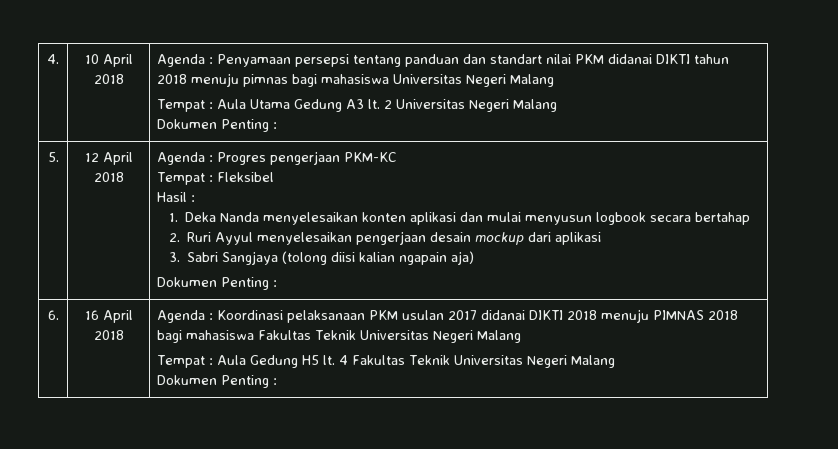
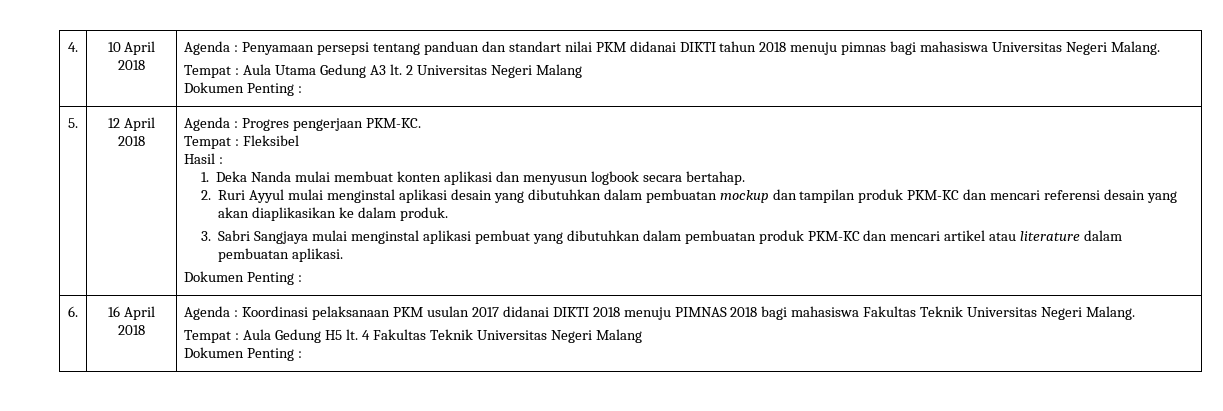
[510,74,555,87] Malang -> [1110,41,1160,55] Malang.
[344,152,398,162] PKM-KC -> [366,118,422,128] PKM-KC.
[263,212,359,225] menyelesaikan -> [295,171,394,182] mulai membuat
[487,212,522,222] mulai -> (520, 176) none
[695,212,751,225] bertahap -> [685,171,745,185] bertahap.
[257,231,602,245] [168,251,475,265] menyelesaikan pengerjaan desain mockup dari aplikasi // 3. Sabri Sangjaya (tolong diisi kalian ngapain aja) -> [288,189,1177,203] [218,207,449,221] [201,230,1123,244] [218,248,344,262] mulai menginstal aplikasi desain yang dibutuhkan dalam pembuatan mockup dan tampilan produk PKM-KC dan mencari referensi desain yang akan diaplikasikan ke dalam produk. // 3. Sabri Sangjaya mulai menginstal aplikasi pembuat yang dibutuhkan dalam pembuatan produk PKM-KC dan mencari artikel atau literature dalam pembuatan aplikasi.
[477,330,522,343] Malang -> [1085,306,1135,320] Malang.

